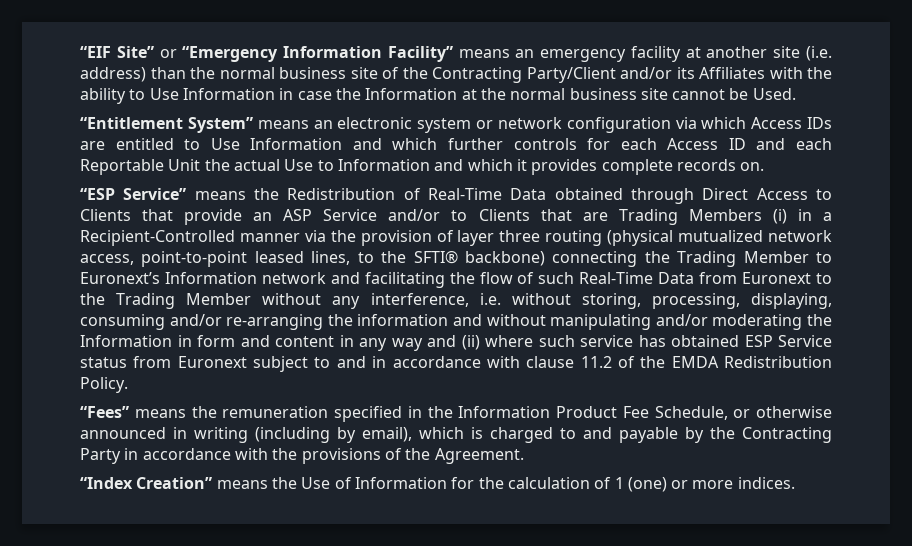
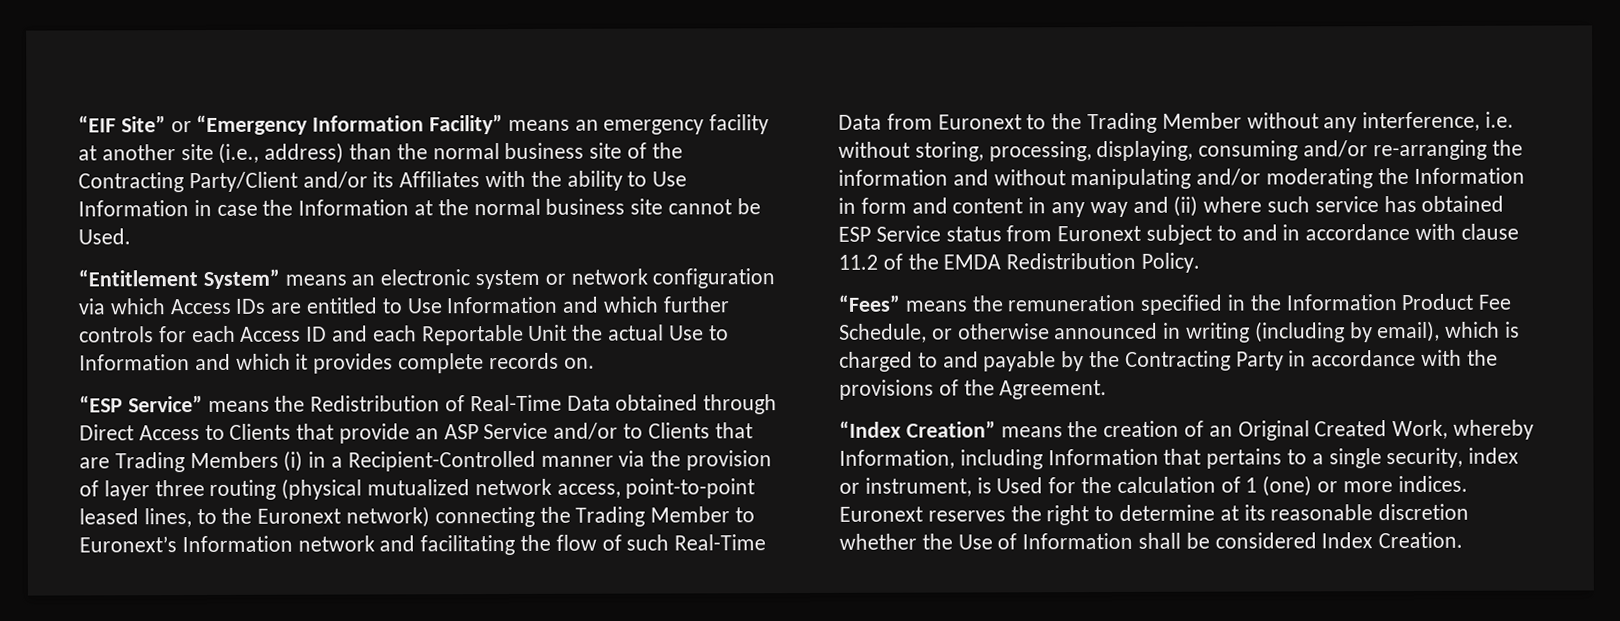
[805,46,832,61] (i.e. -> [218,142,260,164] (i.e.,
[413,250,545,266] SFTI® backbone) -> [257,506,431,528] Euronext network)
[301,477,447,489] Use of Information -> [1103,419,1535,441] [839,447,1520,470] [839,477,1044,497] creation of an Original Created Work, whereby Information, including Information that pertains to a single security, index or instrument, is Used
(795, 483) none -> [839,503,1470,526] [839,531,1464,550] Euronext reserves the right to determine at its reasonable discretion whether the Use of Information shall be considered Index Creation.

